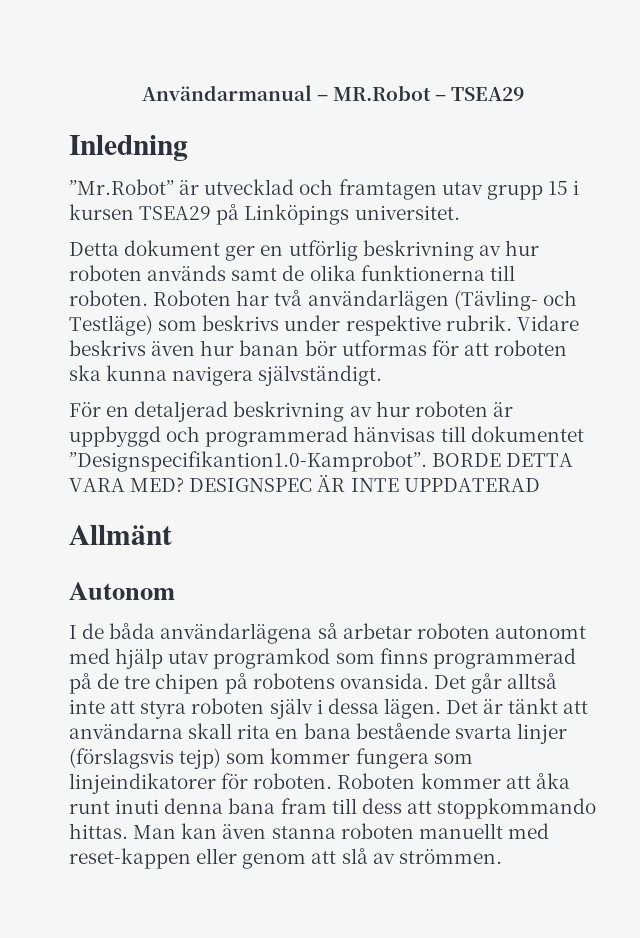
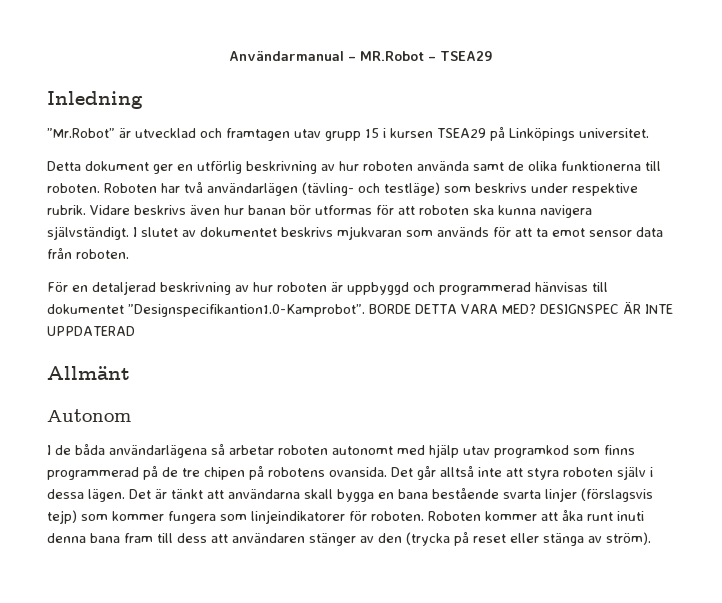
[147,265,227,281] används -> [417,161,469,171] använda
[453,290,577,311] [69,315,153,336] (Tävling- och Testläge) -> [302,182,440,196] (tävling- och testläge)
(383, 375) none -> [133,226,663,240] [47,247,129,259] I slutet av dokumentet beskrivs mjukvaran som används för att ta emot sensor data från roboten.
[237,724,271,739] rita -> [337,489,374,502] bygga
[437,798,597,819] [69,823,549,839] [69,848,502,869] stoppkommando hittas. Man kan även stanna roboten manuellt med reset-kappen eller genom att slå av strömmen. -> [232,531,651,546] användaren stänger av den (trycka på reset eller stänga av ström).

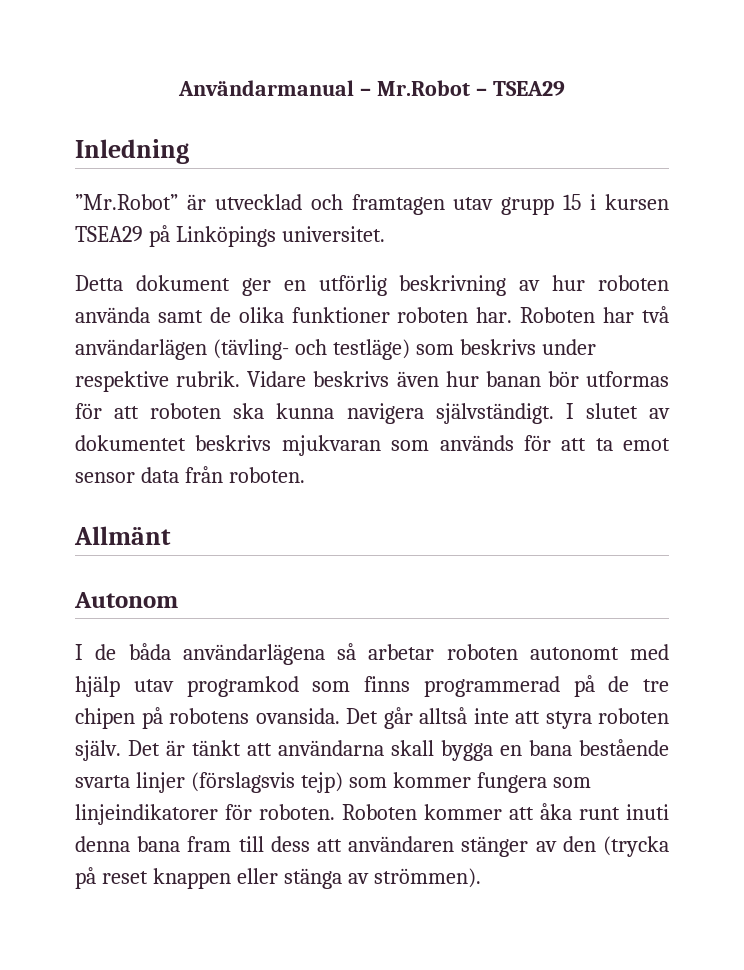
[360,51,424,61] MR.Robot -> [377,80,470,96] Mr.Robot
[561,161,661,171] [47,183,100,193] funktionerna till roboten. -> [291,307,513,323] funktioner roboten har.
[47,281,608,295] [47,301,673,317] [47,326,135,336] // För en detaljerad beskrivning av hur roboten är uppbyggd och programmerad hänvisas till dokumentet ”Designspecifikantion1.0-Kamprobot”. BORDE DETTA VARA MED? DESIGNSPEC ÄR INTE UPPDATERAD -> (305, 475) none
[617,466,653,480] [47,489,125,502] själv i dessa lägen. -> [75,740,121,761] själv.
(506, 538) none -> [152,868,231,889] knappen
[606,532,651,545] ström). -> [373,868,481,888] strömmen).

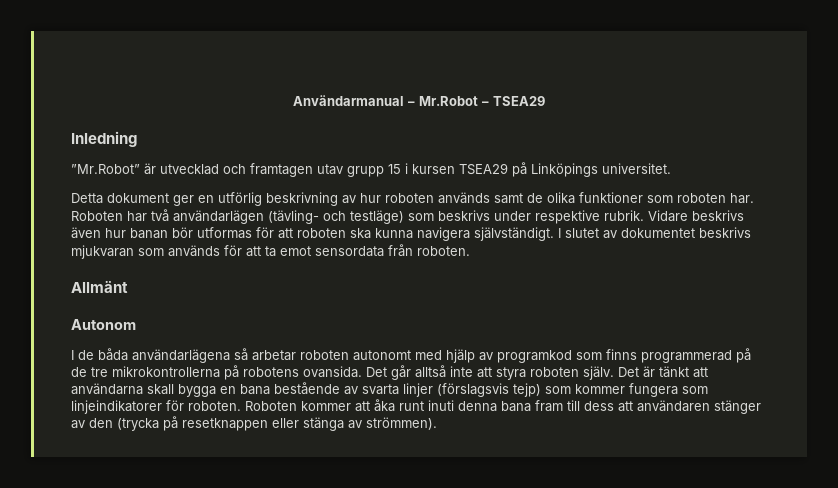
[75,307,150,323] använda -> [438,192,490,204] används
(390, 315) none -> [647,195,673,203] som
[75,467,179,483] sensor data -> [315,246,384,257] sensordata
[133,679,174,692] utav -> [479,352,493,361] av
[75,708,135,729] chipen -> [112,366,220,378] mikrokontrollerna
(669, 747) none -> [344,386,358,395] av
[101,868,231,889] reset knappen -> [182,418,268,431] resetknappen

